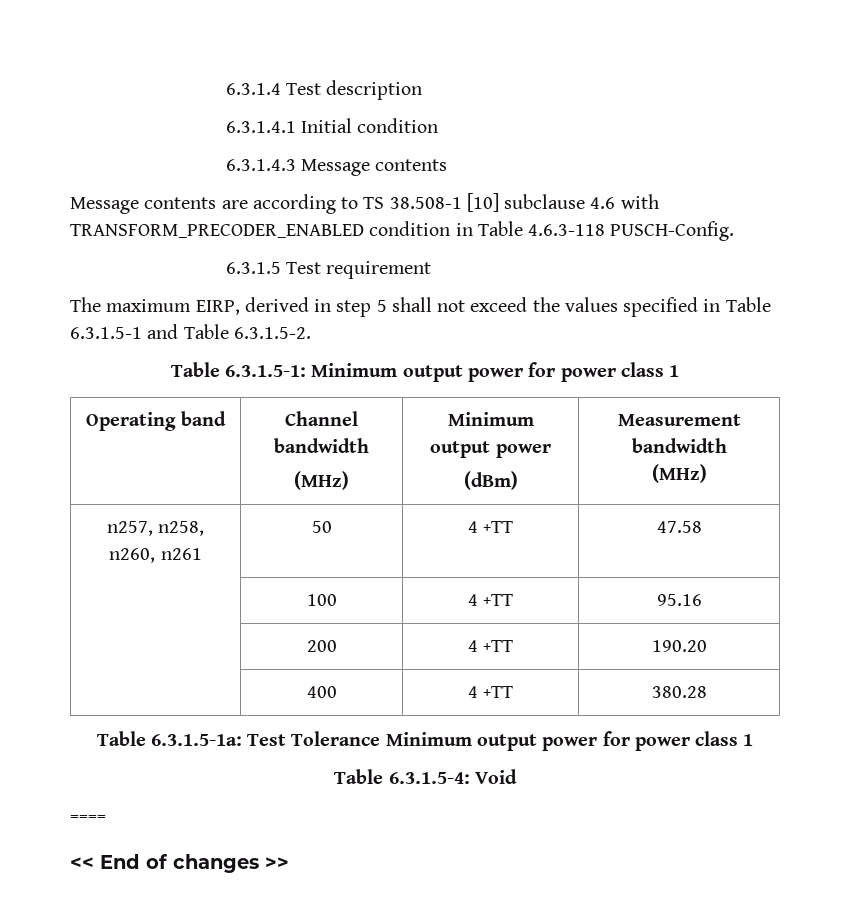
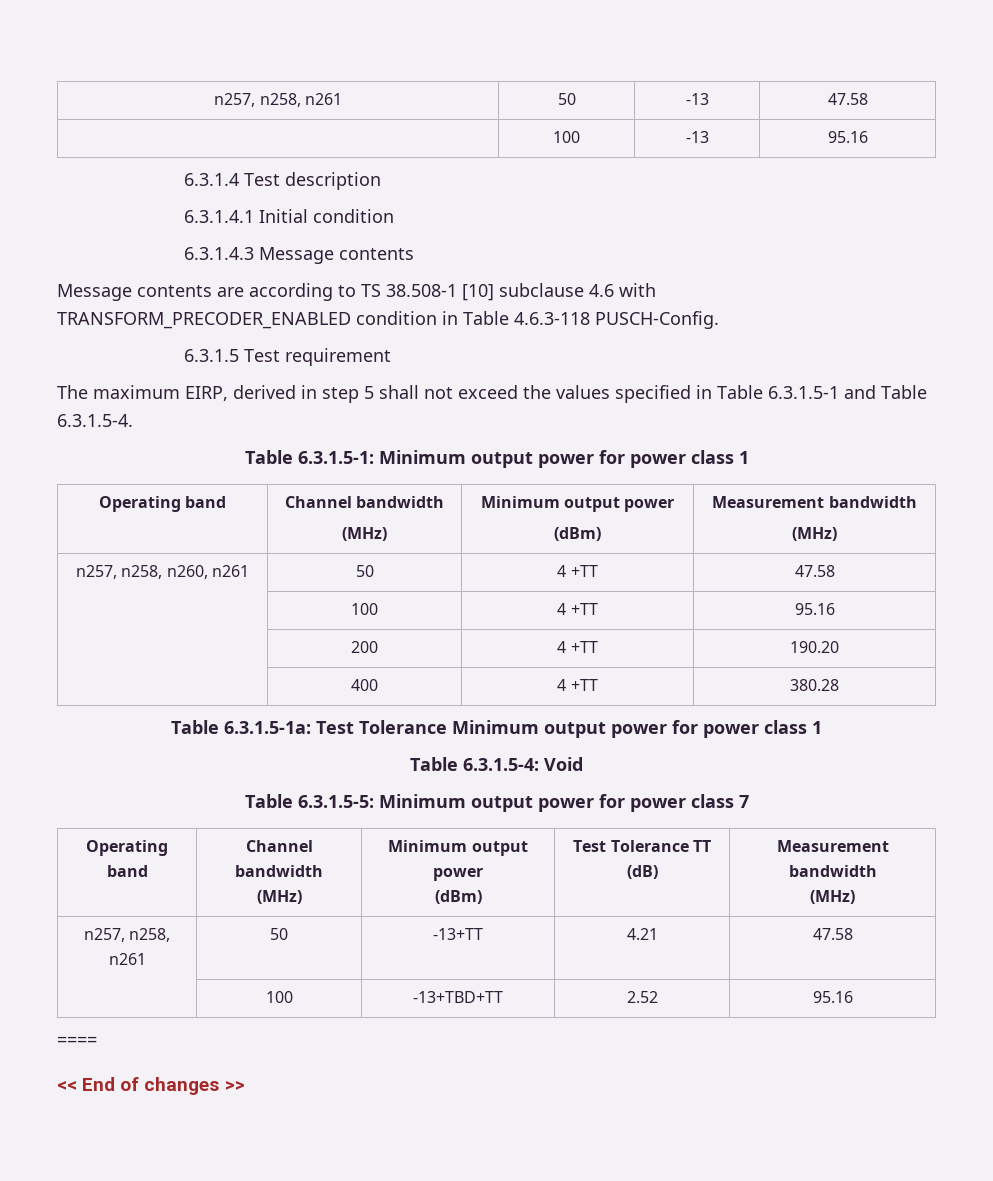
(225, 89) none -> [214,93,342,107] [557,93,576,105] [685,93,709,105] [827,93,868,105] [553,131,580,143] [685,131,709,143] [827,131,868,143] n257, n258, n261 | 50 | -13 | 47.58 // | 100 | -13 | 95.16 //
[233,327,311,339] 6.3.1.5-2. -> [57,414,133,427] 6.3.1.5-4.
(517, 776) none -> [244,794,749,812] [86,840,168,856] [106,865,148,877] [245,840,313,852] [235,865,323,877] [256,890,302,904] [388,840,528,856] [433,868,483,881] [434,890,482,904] [573,840,711,852] [626,865,658,879] [776,840,889,852] [788,865,877,877] [810,890,855,904] [83,928,171,942] [108,953,146,965] [270,928,288,940] [433,928,483,940] [626,928,658,940] [812,928,853,940] [265,991,293,1003] [413,991,503,1003] [626,991,658,1003] [812,991,853,1003] // Table 6.3.1.5-5: Minimum output power for power class 7 // Operating band | Channel bandwidth // (MHz) | Minimum output power // (dBm) | Test Tolerance TT (dB) | Measurement bandwidth // (MHz) // n257, n258, n261 | 50 | -13+TT | 4.21 | 47.58 // | 100 | -13+TBD+TT | 2.52 | 95.16

